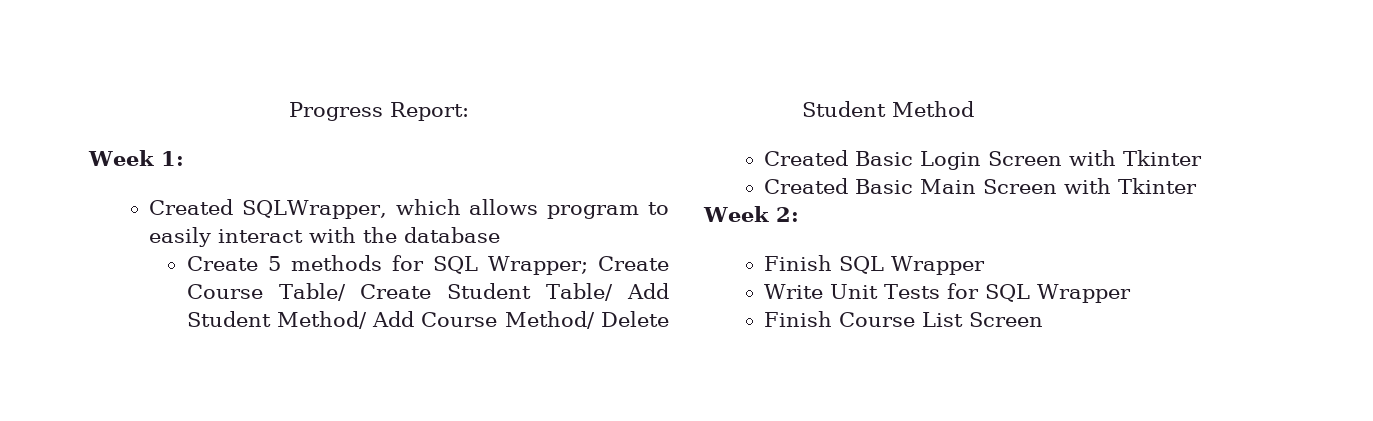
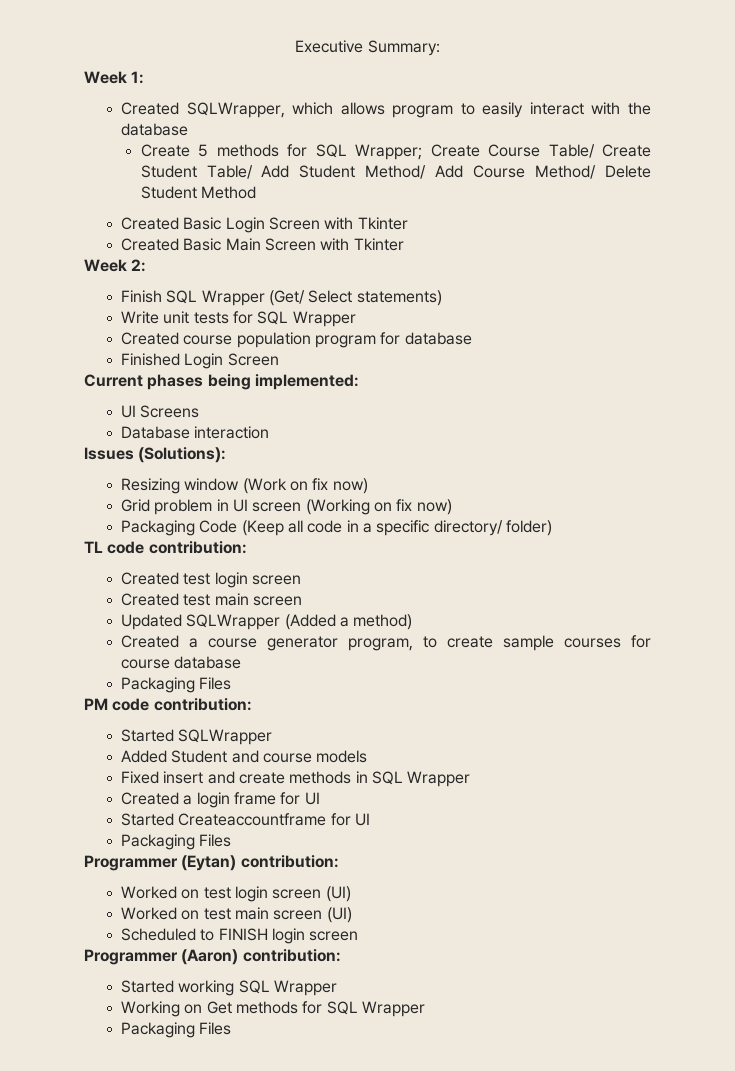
[289,102,469,121] Progress Report: -> [295,40,440,56] Executive Summary:
(986, 265) none -> [269,290,442,306] (Get/ Select statements)
[830,283,1132,303] [764,311,1044,327] Unit Tests for SQL Wrapper // Finish Course List Screen -> [163,311,356,327] [121,332,472,348] [121,353,279,369] [84,374,359,390] [121,405,200,418] [121,426,270,439] [84,447,227,463] [121,478,368,494] [121,499,452,515] [121,520,552,536] [84,541,247,554] [121,572,302,588] [121,593,303,606] [121,614,413,630] [121,635,651,651] [121,656,242,669] [121,677,232,693] [84,698,252,711] [121,729,273,745] [121,750,368,763] [121,771,471,787] [121,792,320,808] [121,813,371,826] [121,834,232,850] [84,855,339,871] [121,886,351,902] [121,907,352,923] [121,928,359,944] [84,949,341,965] [121,980,338,996] [121,1001,426,1017] [121,1022,232,1038] unit tests for SQL Wrapper // Created course population program for database // Finished Login Screen // Current phases being implemented: // UI Screens // Database interaction // Issues (Solutions): // Resizing window (Work on fix now) // Grid problem in UI screen (Working on fix now) // Packaging Code (Keep all code in a specific directory/ folder) // TL code contribution: // Created test login screen // Created test main screen // Updated SQLWrapper (Added a method) // Created a course generator program, to create sample courses for course database // Packaging Files // PM code contribution: // Started SQLWrapper // Added Student and course models // Fixed insert and create methods in SQL Wrapper // Created a login frame for UI // Started Createaccountframe for UI // Packaging Files // Programmer (Eytan) contribution: // Worked on test login screen (UI) // Worked on test main screen (UI) // Scheduled to FINISH login screen // Programmer (Aaron) contribution: // Started working SQL Wrapper // Working on Get methods for SQL Wrapper // Packaging Files

